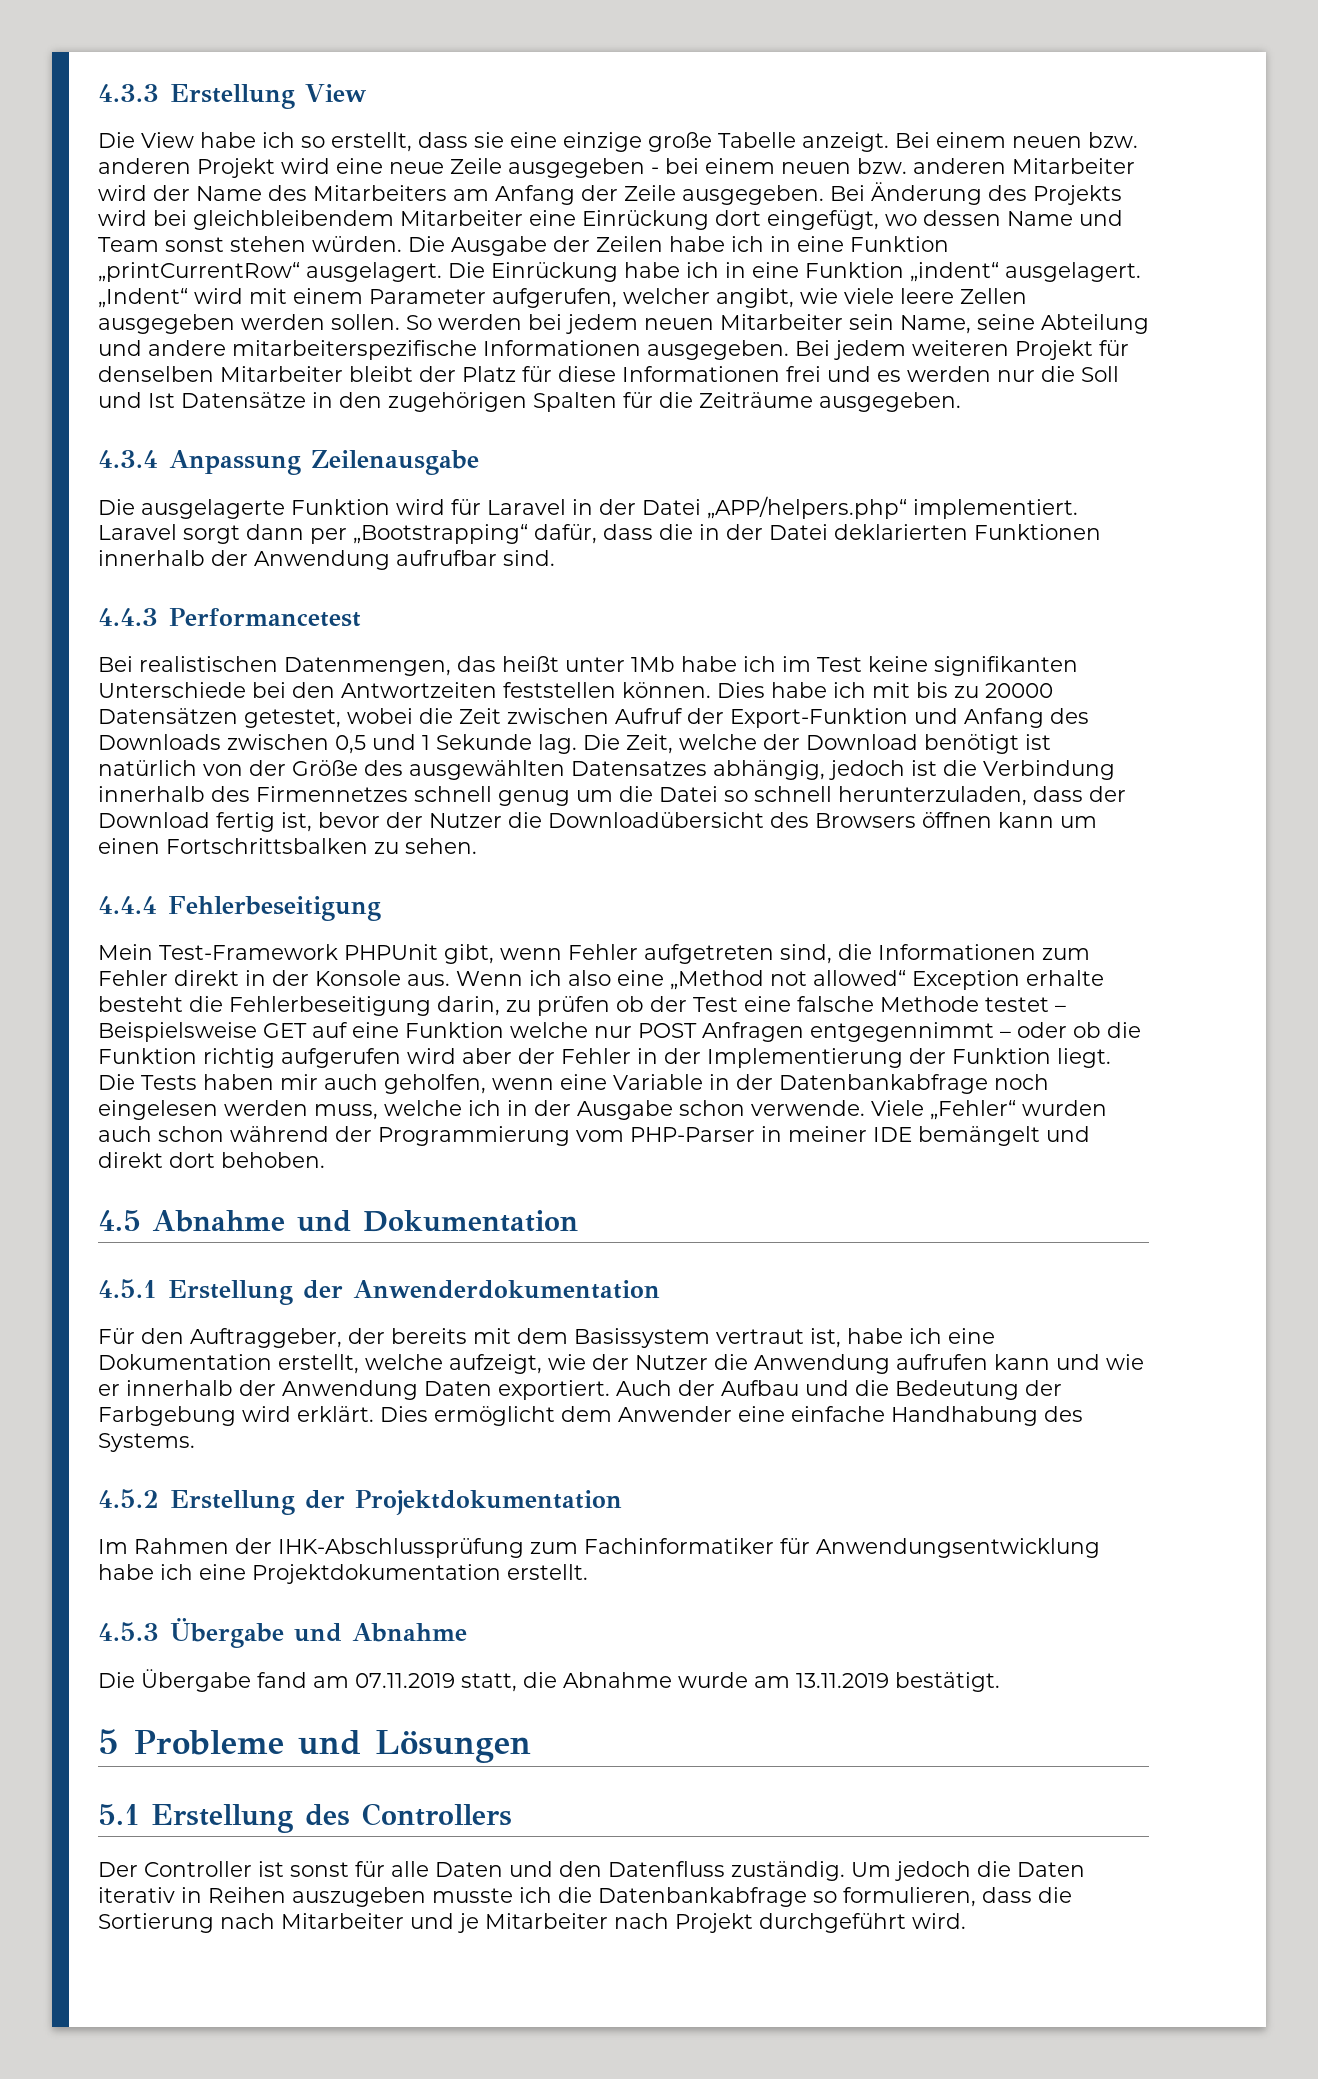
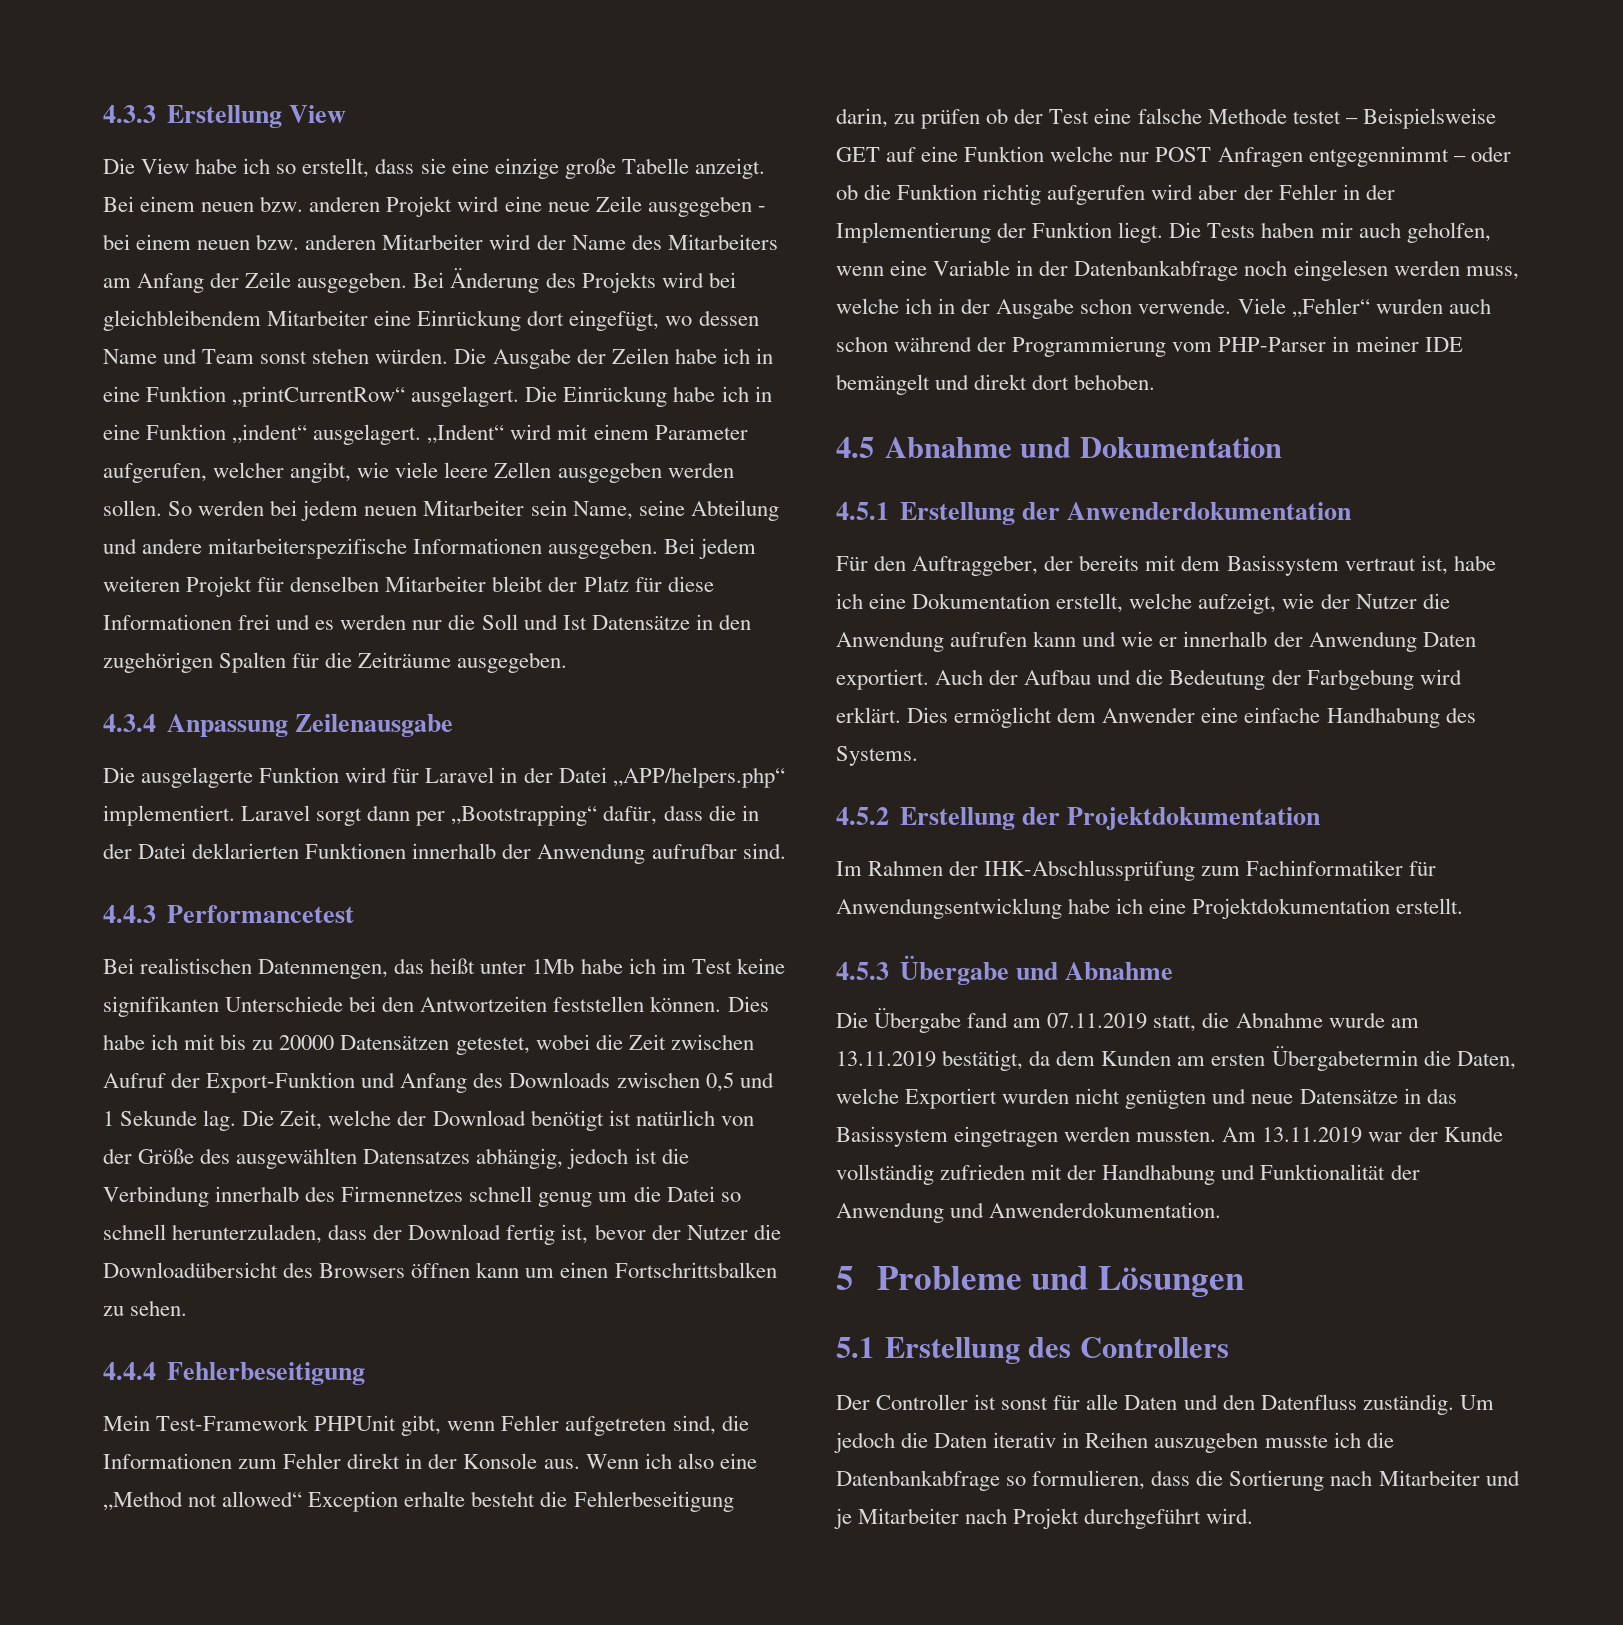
[895,1672,1000,1692] bestätigt. -> [942,1046,1516,1071] [836,1088,1457,1109] [836,1126,1503,1147] [836,1164,1420,1185] [836,1202,1222,1223] bestätigt, da dem Kunden am ersten Übergabetermin die Daten, welche Exportiert wurden nicht genügten und neue Datensätze in das Basissystem eingetragen werden mussten. Am 13.11.2019 war der Kunde vollständig zufrieden mit der Handhabung und Funktionalität der Anwendung und Anwenderdokumentation.

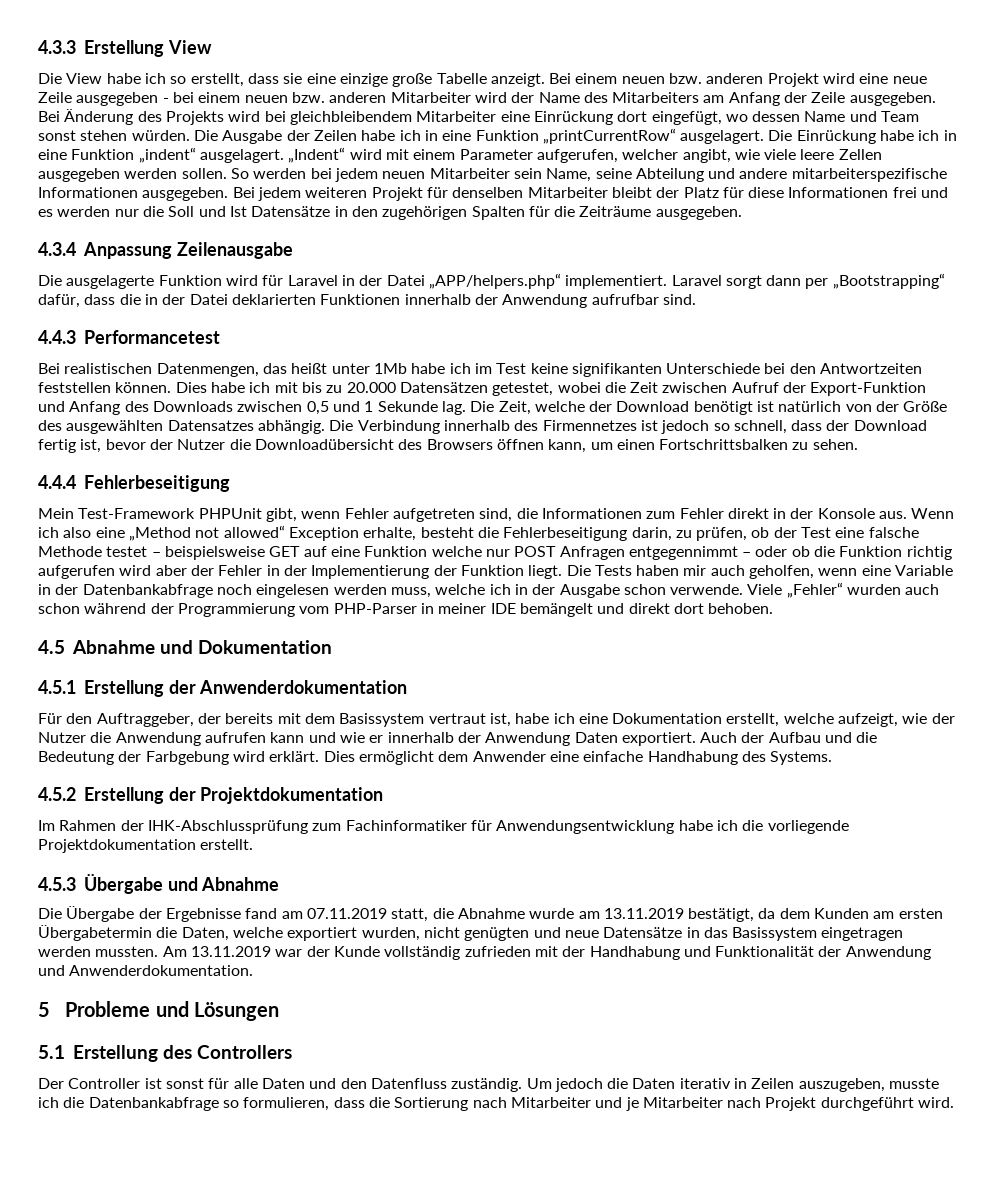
[279,1035,335,1050] 20000 -> [346,382,396,393] 20.000
[476,1148,689,1169] [103,1186,741,1207] [103,1224,323,1244] abhängig, jedoch ist die Verbindung innerhalb des Firmennetzes schnell genug um die Datei so schnell herunterzuladen, -> [257,420,787,434] abhängig. Die Verbindung innerhalb des Firmennetzes ist jedoch so schnell,
[476,1262,520,1278] kann -> [548,439,587,453] kann,
[404,1491,466,1507] erhalte -> [363,527,417,541] erhalte,
[921,109,981,129] prüfen -> [696,527,748,541] prüfen,
[1362,108,1496,129] Beispielsweise -> [164,546,265,560] beispielsweise
[1149,898,1187,914] eine -> [742,820,849,834] die vorliegende
(962, 1020) none -> [138,908,241,922] der Ergebnisse
[905,1088,1070,1109] Exportiert wurden -> [287,927,420,941] exportiert wurden,
[1085,1432,1259,1453] Reihen auszugeben -> [751,1078,885,1092] Zeilen auszugeben,

